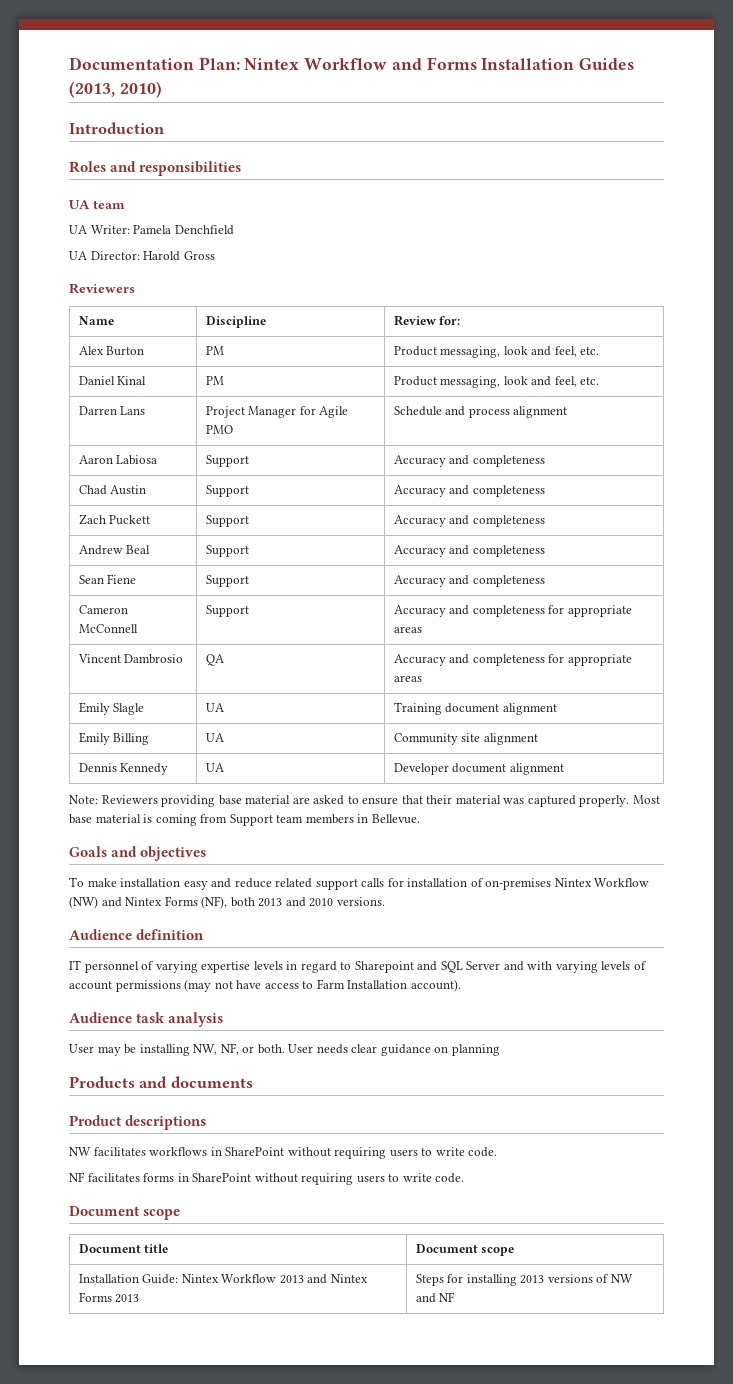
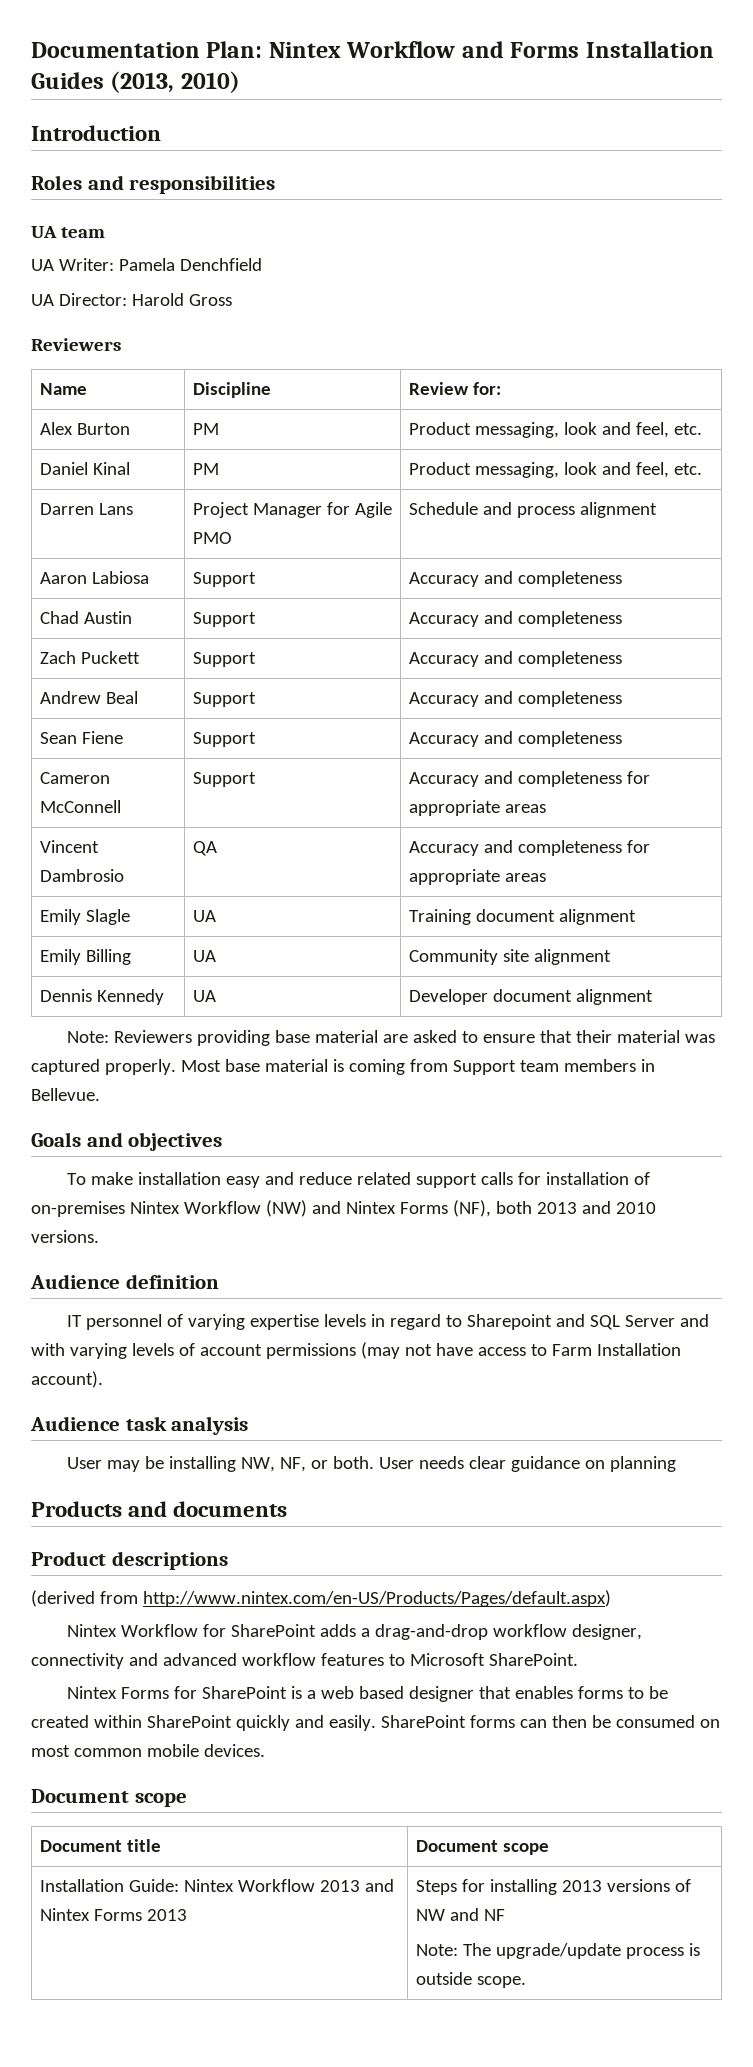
[69,1147,498,1159] [69,1172,465,1185] NW facilitates workflows in SharePoint without requiring users to write code. // NF facilitates forms in SharePoint without requiring users to write code. -> [31,1590,611,1607] [67,1624,643,1640] [31,1653,578,1669] [67,1686,669,1702] [31,1715,720,1731] [31,1744,265,1757] (derived from http://www.nintex.com/en-US/Products/Pages/default.aspx) // Nintex Workflow for SharePoint adds a drag-and-drop workflow designer, connectivity and advanced workflow features to Microsoft SharePoint. // Nintex Forms for SharePoint is a web based designer that enables forms to be created within SharePoint quickly and easily. SharePoint forms can then be consumed on most common mobile devices.
(456, 1297) none -> [415,1943,700,1959] [415,1972,526,1988] // Note: The upgrade/update process is outside scope.

